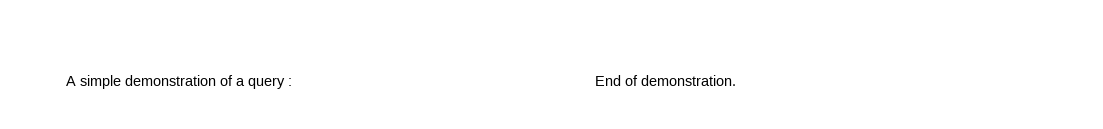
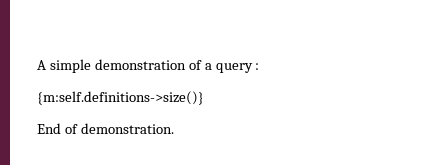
(292, 82) none -> [37,91,204,105] // {m:self.definitions->size()}

